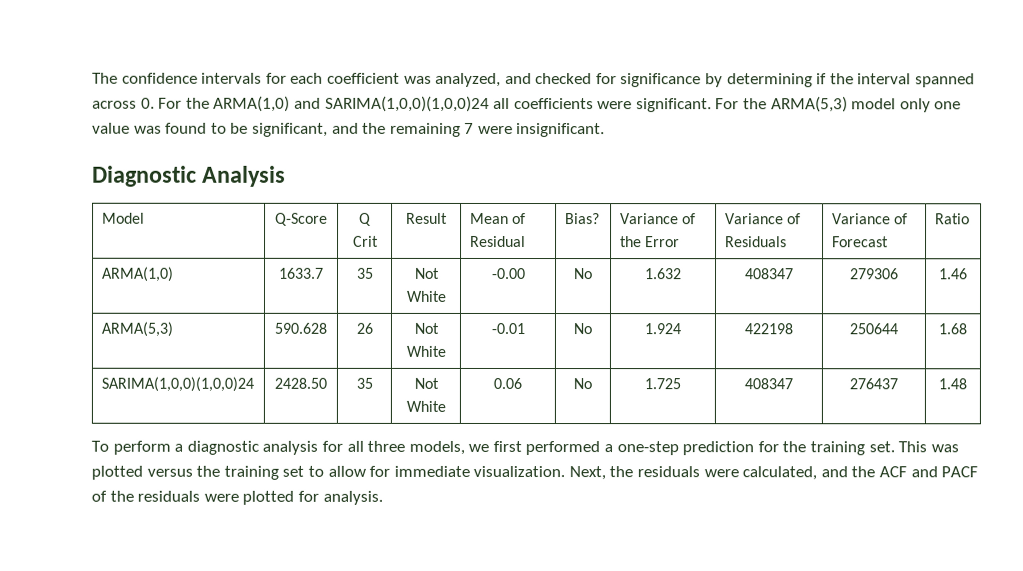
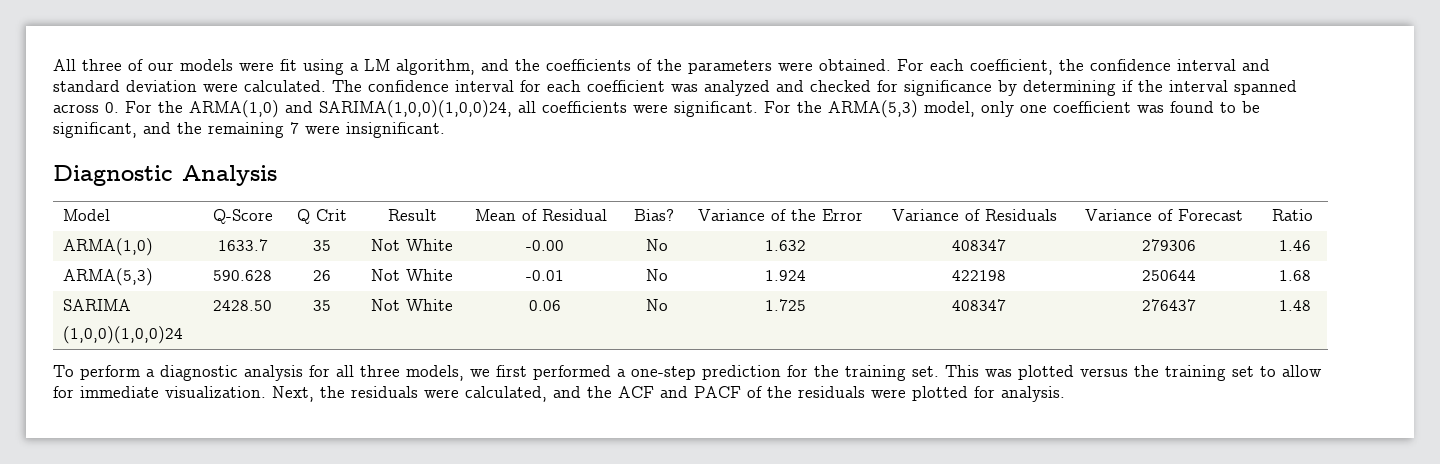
(92, 78) none -> [53,59,1270,75] [53,80,326,92] All three of our models were fit using a LM algorithm, and the coefficients of the parameters were obtained. For each coefficient, the confidence interval and standard deviation were calculated.
[201,72,263,84] intervals -> [455,80,514,92] interval
[435,72,502,87] analyzed, -> [704,80,770,96] analyzed
[324,95,490,112] SARIMA(1,0,0)(1,0,0)24 -> [319,100,512,118] SARIMA(1,0,0)(1,0,0)24,
[851,98,897,110] model -> [924,101,975,117] model,
[92,122,130,134] value -> [1053,101,1131,113] coefficient
[100,376,254,392] SARIMA(1,0,0)(1,0,0)24 -> [62,299,131,311] [62,326,183,344] SARIMA // (1,0,0)(1,0,0)24

